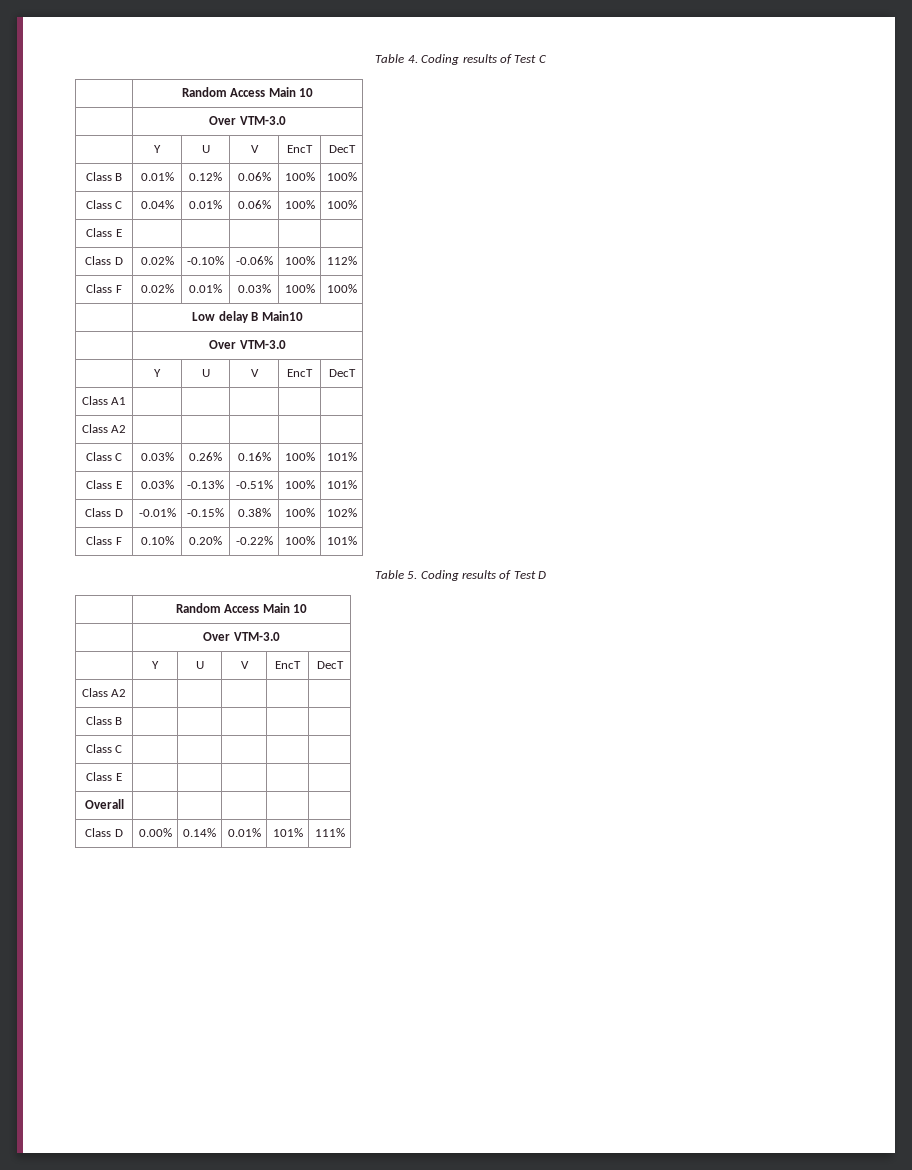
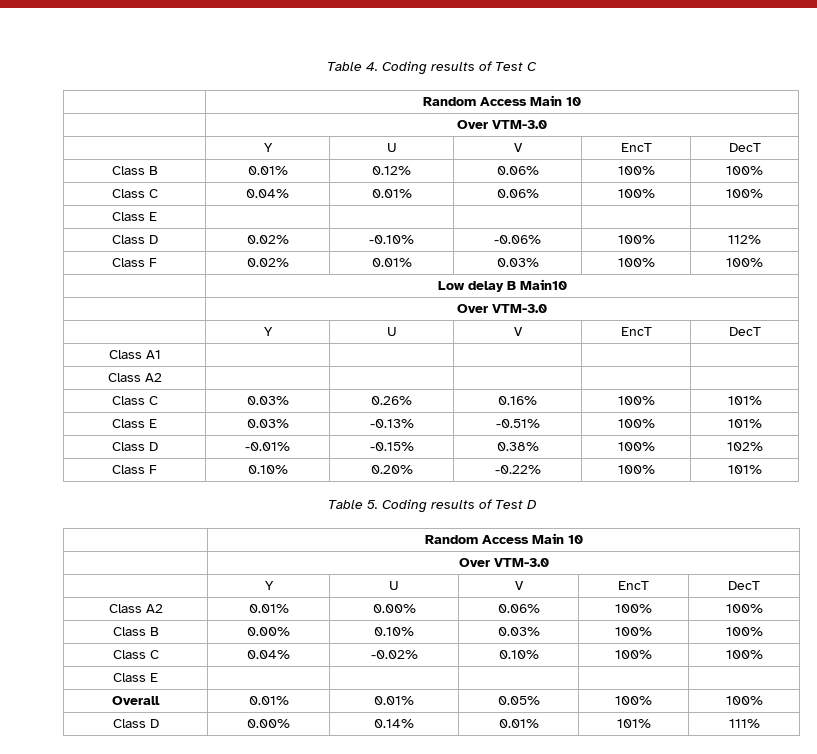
[85,716,123,725] [85,744,123,753] [86,772,122,781] [84,799,124,809] | | | | // Class B | | | | | // Class C | | | | | // Class E | | | | | // Overall | | | | | -> [248,604,289,613] [372,604,416,613] [497,604,540,613] [615,604,652,613] [725,604,763,613] [112,627,159,636] [246,627,290,636] [374,627,414,636] [497,627,540,636] [615,627,652,636] [725,627,763,636] [112,650,159,659] [246,650,290,659] [370,650,418,659] [498,650,539,659] [615,650,652,659] [725,650,763,659] [113,673,158,682] [112,696,160,705] [248,696,289,705] [374,696,414,705] [497,696,540,705] [615,696,652,705] [725,696,763,705] 0.01% | 0.00% | 0.06% | 100% | 100% // Class B | 0.00% | 0.10% | 0.03% | 100% | 100% // Class C | 0.04% | -0.02% | 0.10% | 100% | 100% // Class E | | | | | // Overall | 0.01% | 0.01% | 0.05% | 100% | 100%

